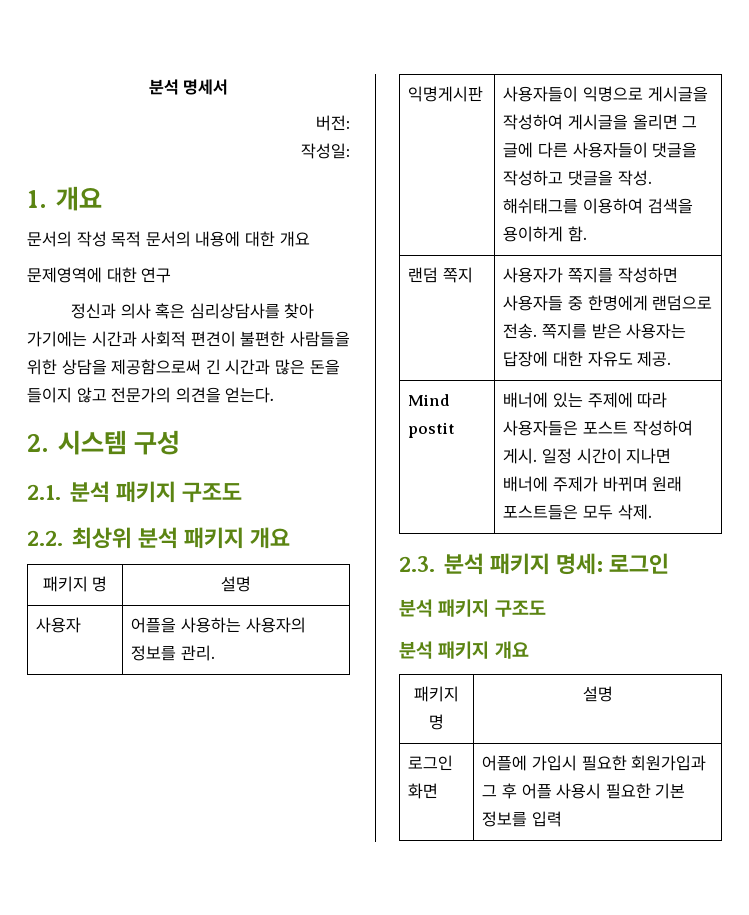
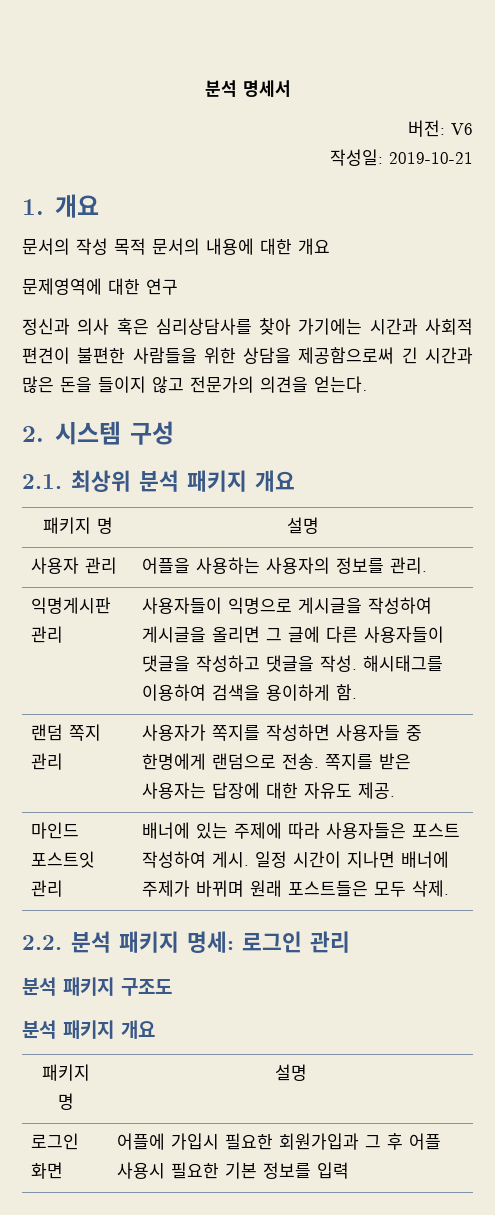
(350, 123) none -> [451,123,473,135] V6
(350, 151) none -> [389,152,473,164] 2019-10-21
[69,481,242,503] [27,530,63,546] 분석 패키지 구조도 // 2.2. -> (62, 481) none
(82, 625) none -> [85,557,118,574] 관리
(484, 94) none -> [31,626,64,643] 관리
[503,198,579,214] 해쉬태그를 -> [363,655,444,672] 해시태그를
(474, 275) none -> [31,753,64,770] 관리
[408,394,451,406] [408,422,456,438] Mind postit -> [31,822,80,839] [31,851,96,868] [31,880,64,897] 마인드 포스트잇 관리
[399,556,435,572] 2.3. -> [22,935,62,950] 2.2.
(670, 563) none -> [309,931,350,953] 관리

